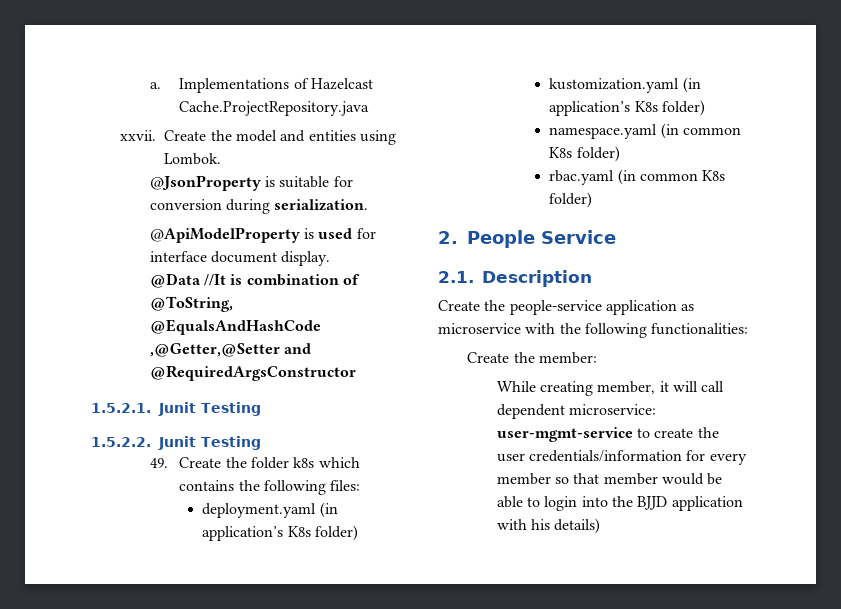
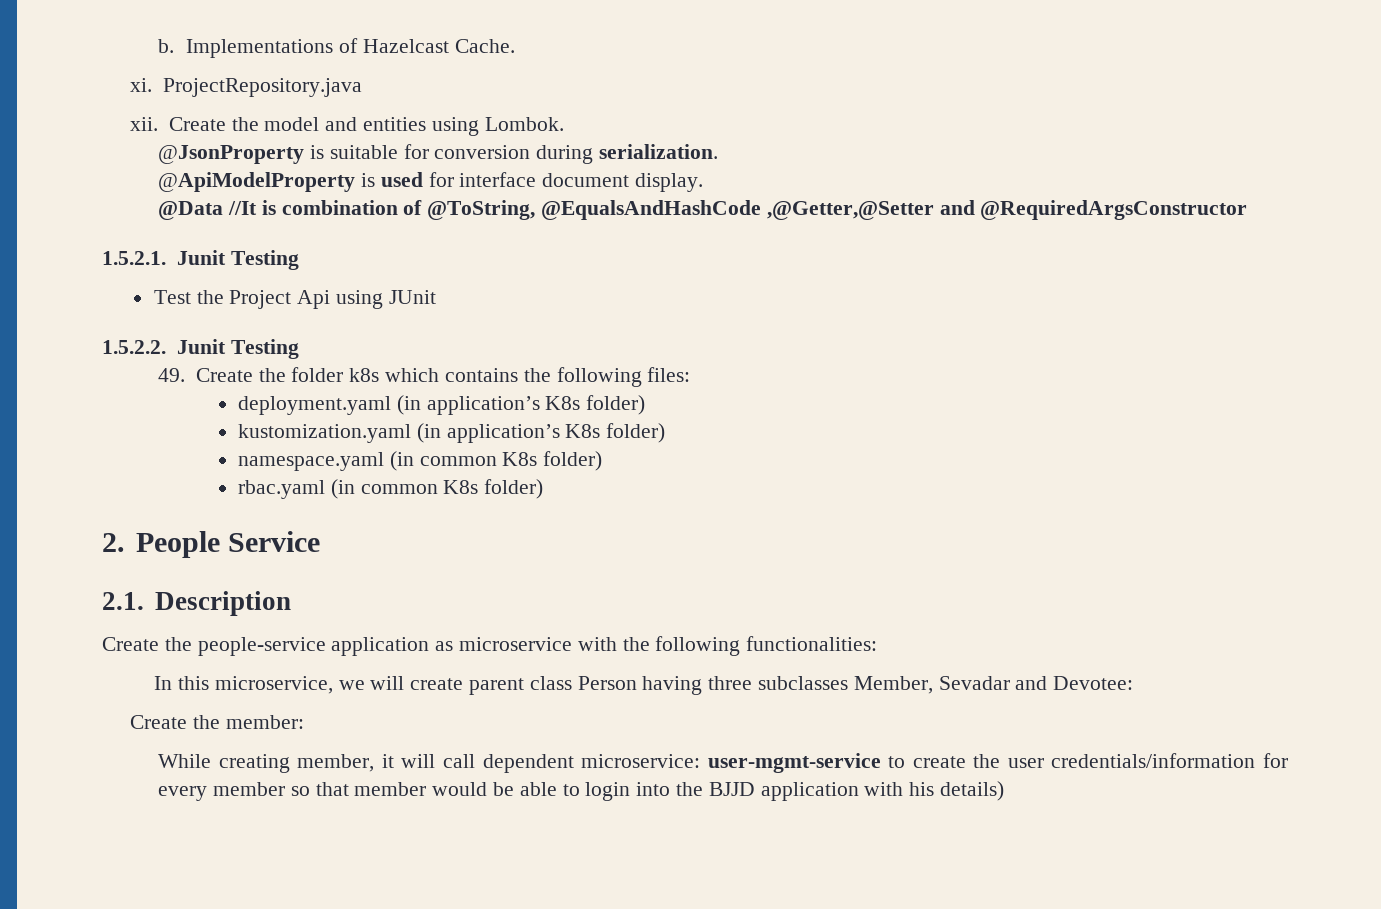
[149,82,161,89] a. -> [158,39,175,53] b.
[179,101,370,116] [120,130,157,141] Cache.ProjectRepository.java // xxvii. -> [454,39,515,53] [130,78,362,97] [130,117,159,131] Cache. // xi. ProjectRepository.java // xii.
(261, 409) none -> [153,290,436,309] // Test the Project Api using JUnit
(749, 329) none -> [154,676,1134,695] // In this microservice, we will create parent class Person having three subclasses Member, Sevadar and Devotee:

